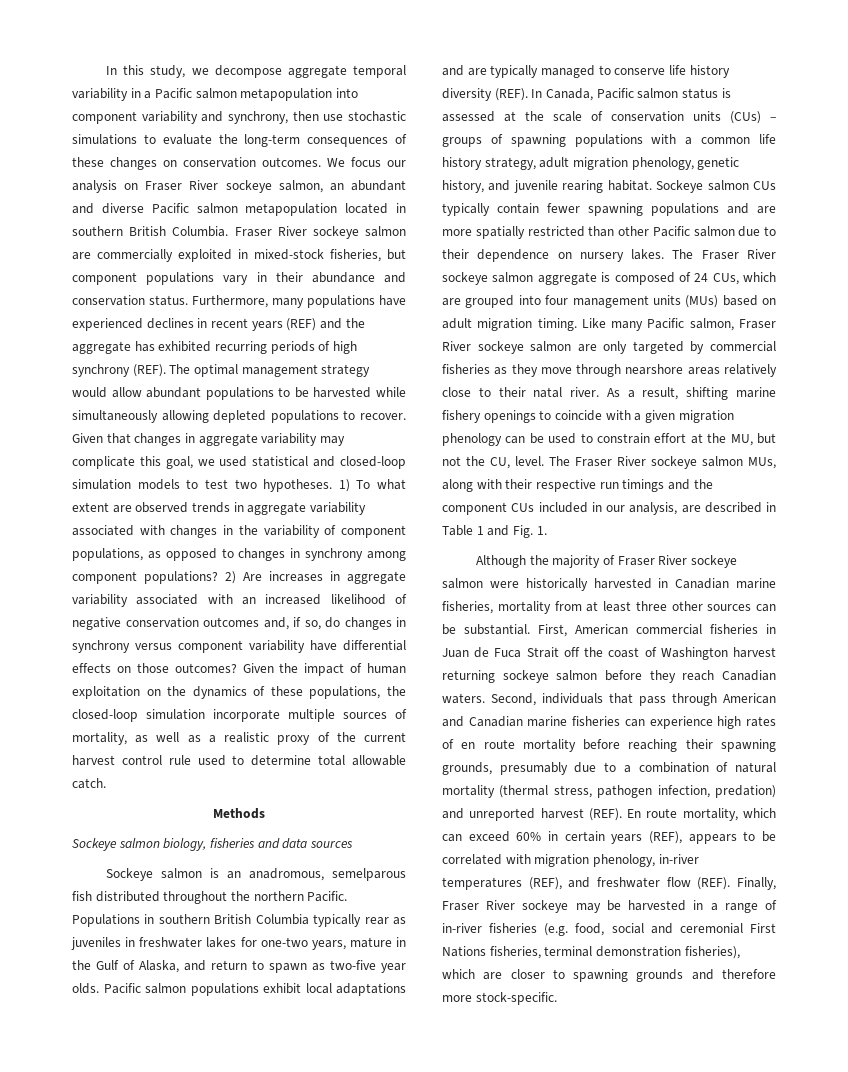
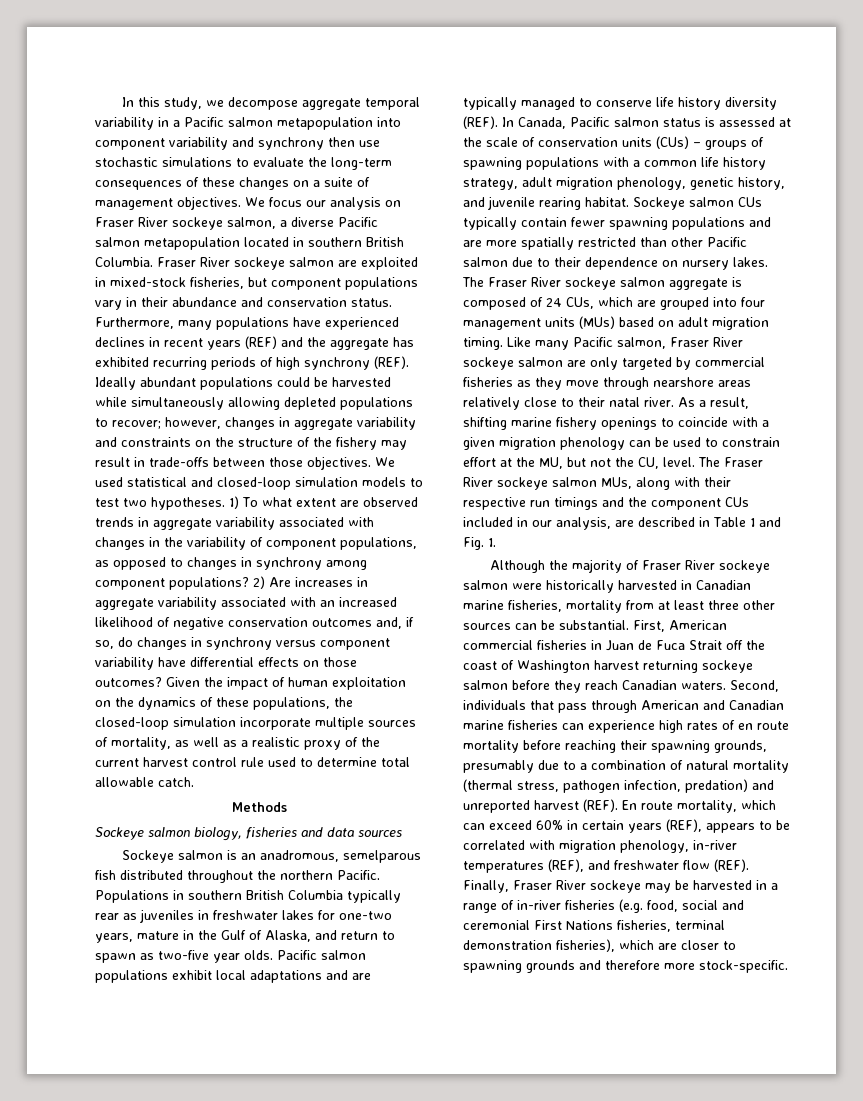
[228,111,288,124] synchrony, -> [258,137,324,150] synchrony
[183,157,321,168] conservation outcomes. -> [313,177,370,187] [95,196,241,210] a suite of management objectives.
[329,180,406,191] [72,203,94,214] an abundant and -> [280,220,287,227] a
[97,249,173,262] commercially -> (357, 263) none
[169,364,371,377] [72,387,142,398] The optimal management strategy would allow -> [95,377,136,390] Ideally
[278,387,291,397] to -> [277,377,310,387] could
[360,413,406,420] [72,433,131,444] recover. Given that -> [112,417,221,429] recover; however,
[319,436,345,446] [72,456,215,469] may complicate this goal, we -> [95,437,407,450] [95,456,395,470] and constraints on the structure of the fishery may result in trade-offs between those objectives. We

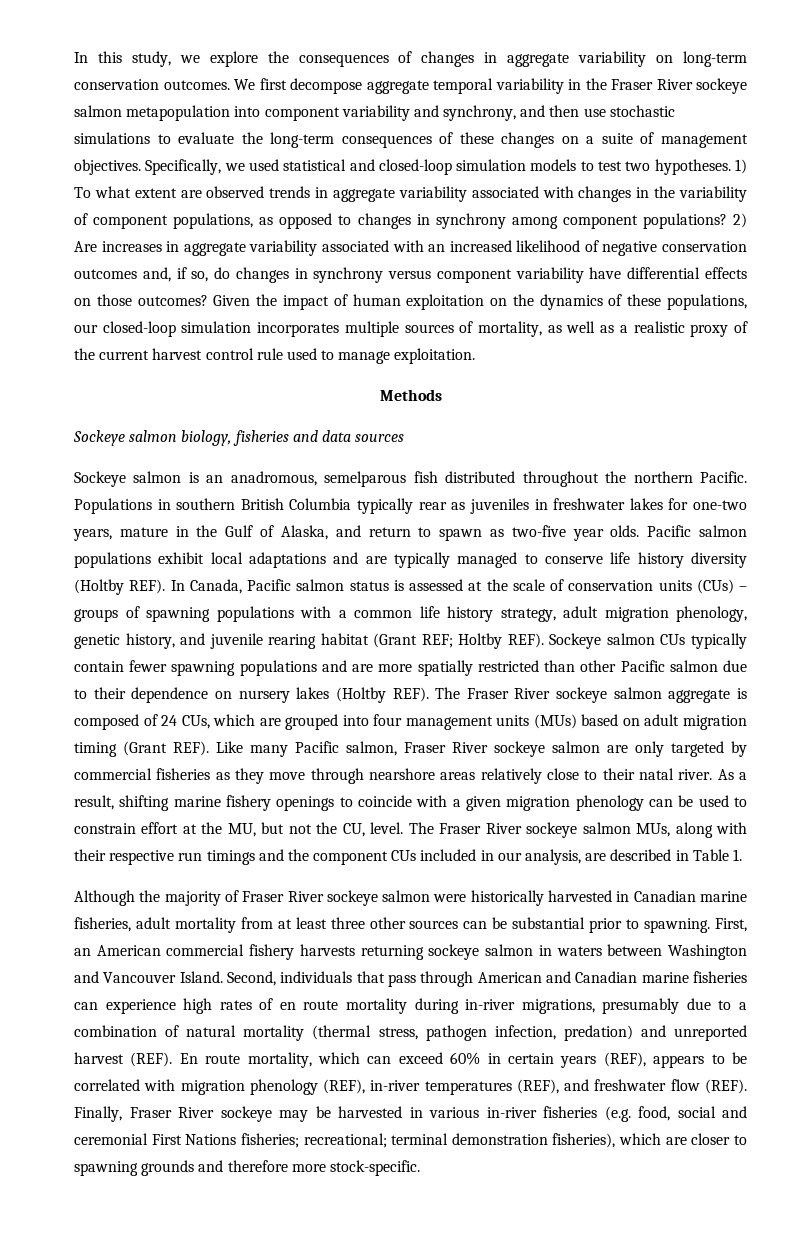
(225, 103) none -> [209,51,747,67] [74,78,287,90] explore the consequences of changes in aggregate variability on long-term conservation outcomes. We first
[173,117,224,127] a Pacific -> [585,78,747,94] the Fraser River sockeye
[258,137,324,150] synchrony -> [443,105,546,121] synchrony, and
[245,197,401,210] [95,217,378,230] [95,237,404,250] [95,257,418,270] [95,277,418,290] [95,297,392,310] [95,317,399,330] [95,336,414,350] [95,356,409,370] [95,377,391,390] [95,397,413,410] [95,417,416,430] [95,437,407,450] [95,456,395,470] We focus our analysis on Fraser River sockeye salmon, a diverse Pacific salmon metapopulation located in southern British Columbia. Fraser River sockeye salmon are exploited in mixed-stock fisheries, but component populations vary in their abundance and conservation status. Furthermore, many populations have experienced declines in recent years (REF) and the aggregate has exhibited recurring periods of high synchrony (REF). Ideally abundant populations could be harvested while simultaneously allowing depleted populations to recover; however, changes in aggregate variability and constraints on the structure of the fishery may result in trade-offs between those objectives. We -> [145,159,245,175] Specifically, we
[334,697,353,707] [95,717,311,730] the closed-loop simulation incorporate -> [74,321,340,337] our closed-loop simulation incorporates
[317,757,410,767] [95,777,194,787] determine total allowable catch. -> [338,348,476,364] manage exploitation.
[463,116,498,129] (REF). -> [74,579,166,595] (Holtby REF).
[585,197,629,207] habitat. -> [320,633,544,649] habitat (Grant REF; Holtby REF).
[733,257,768,267] lakes. -> [296,687,429,703] lakes (Holtby REF).
[463,337,503,350] timing. -> [74,741,209,757] timing (Grant REF).
[750,517,781,527] [463,537,484,550] 1 and Fig. -> (729, 855) none
(562, 606) none -> [135,917,171,929] adult
[559,620,727,632] [463,640,765,651] [463,660,753,673] [463,680,726,693] substantial. First, American commercial fisheries in Juan de Fuca Strait off the coast of Washington harvest returning sockeye salmon before they reach Canadian waters. -> [512,917,747,933] [74,944,748,960] [74,971,223,983] substantial prior to spawning. First, an American commercial fishery harvests returning sockeye salmon in waters between Washington and Vancouver Island.
[523,740,767,753] before reaching their spawning grounds, -> [414,998,595,1014] during in-river migrations,
[620,840,689,853] phenology, -> [249,1079,366,1095] phenology (REF),
[771,883,778,890] [463,900,514,913] a range of -> [429,1107,479,1118] various
[617,920,671,932] fisheries, -> [240,1133,387,1148] fisheries; recreational;

